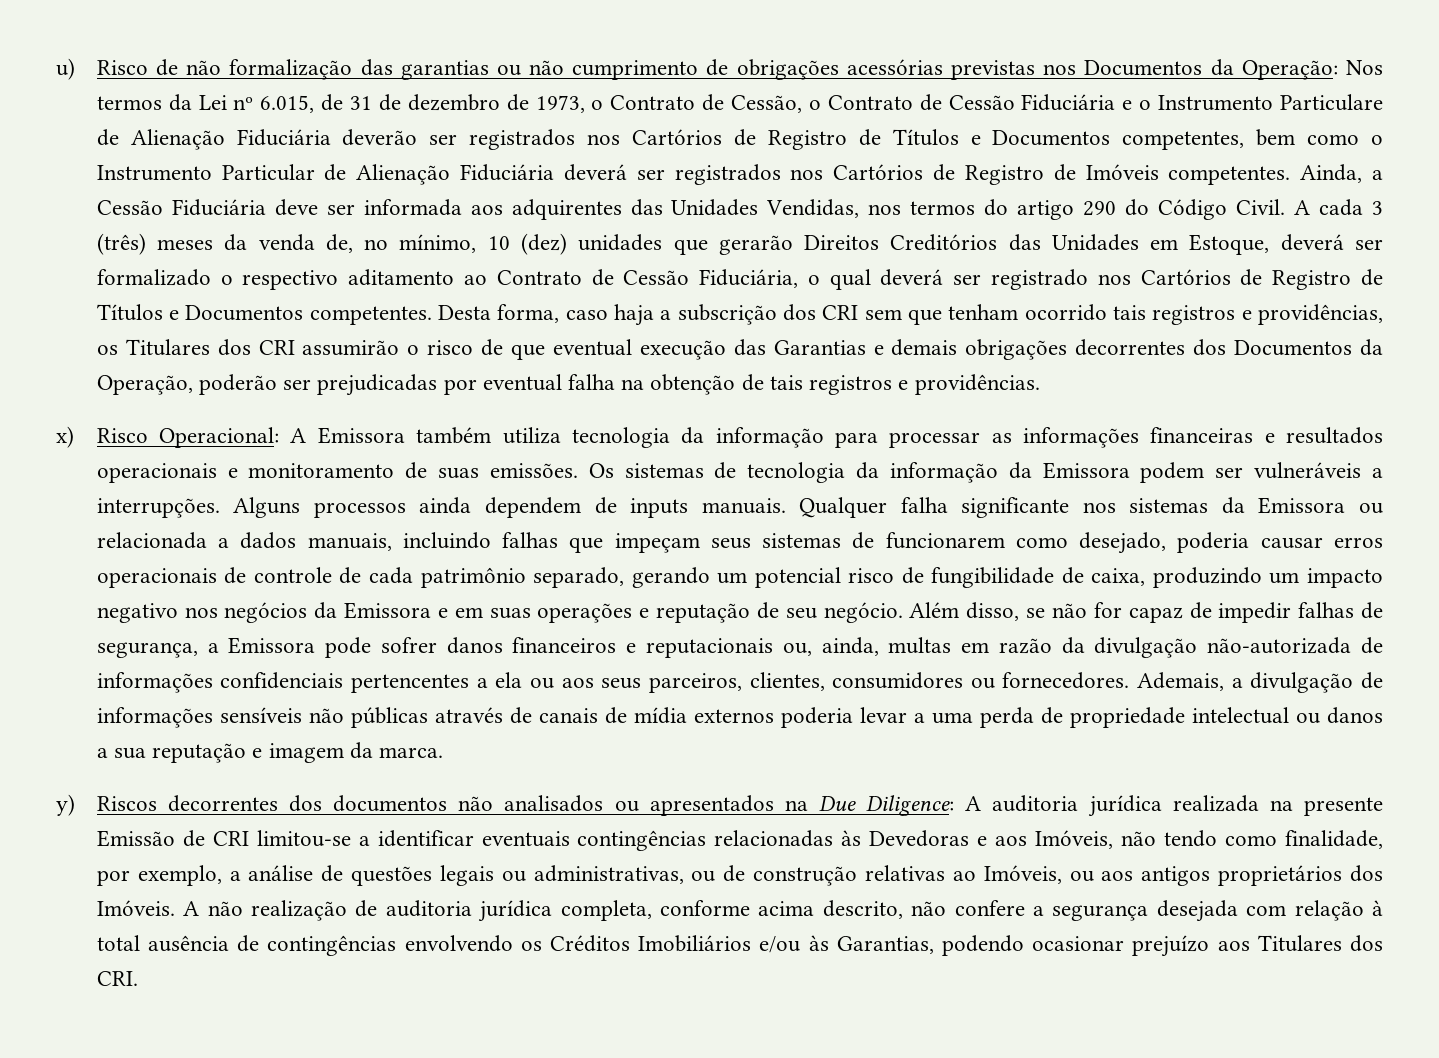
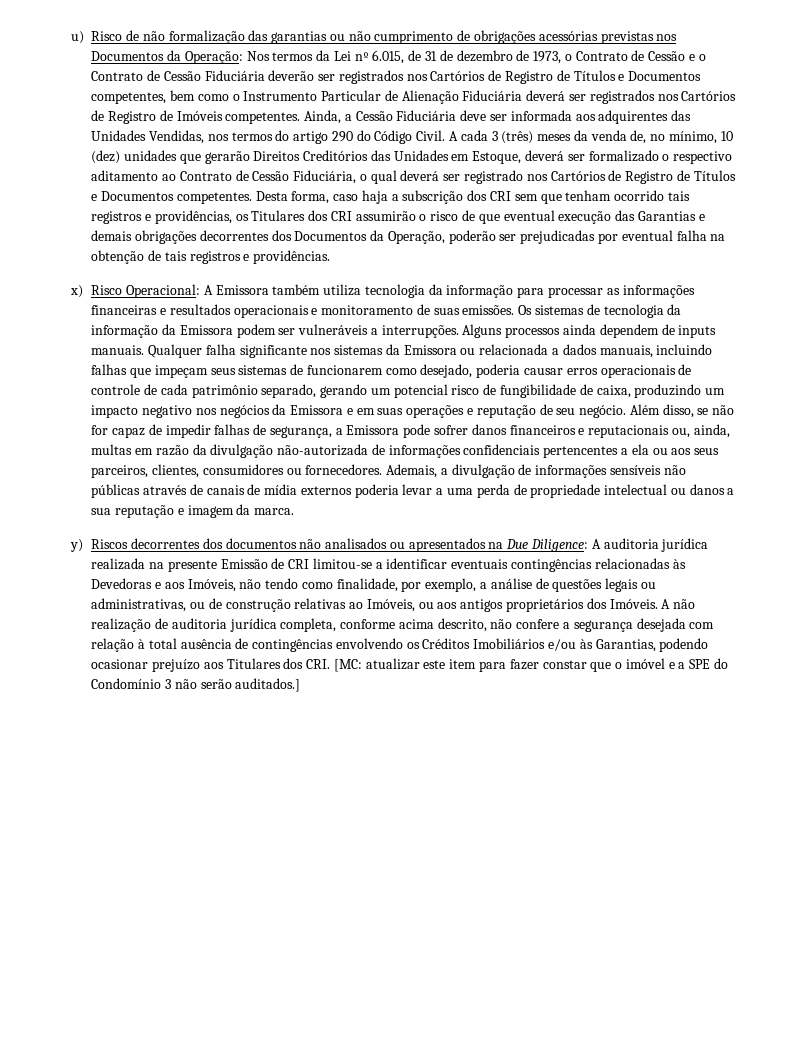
[731,95,803,113] Cessão, -> [648,51,695,61] Cessão e
[1122,94,1383,111] [96,129,331,150] e o Instrumento Particulare de Alienação Fiduciária -> (265, 75) none
(138, 978) none -> [333,658,728,672] [91,678,301,692] [MC: atualizar este item para fazer constar que o imóvel e a SPE do Condomínio 3 não serão auditados.]

